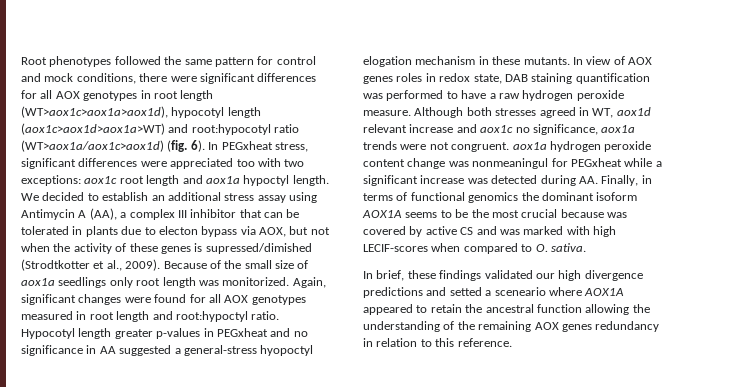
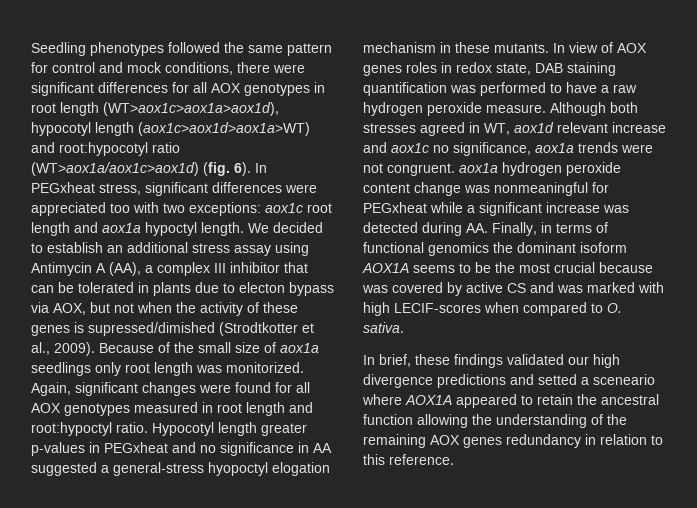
[21,57,47,65] Root -> [31,42,86,56] Seedling
[472,158,549,169] nonmeaningul -> [494,182,588,196] nonmeaningful

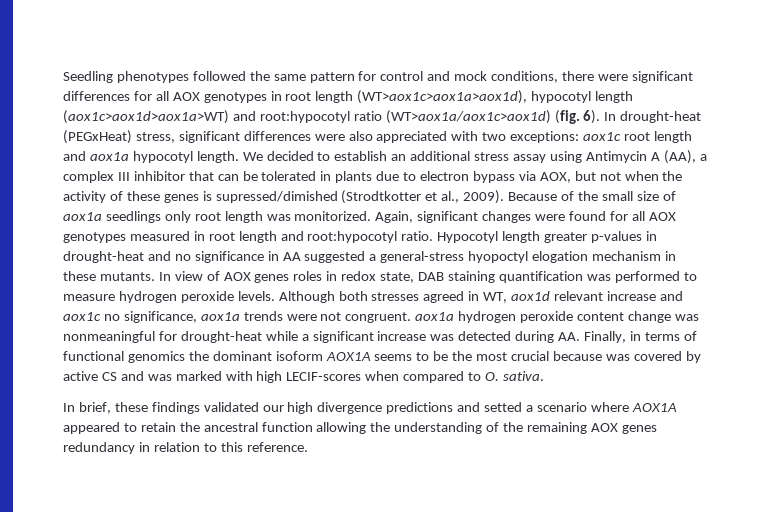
[31,182,95,193] PEGxheat -> [620,111,702,123] [63,130,132,144] drought-heat (PEGxHeat)
[31,202,130,216] appreciated too -> [348,131,448,143] also appreciated
[145,222,197,236] hypoctyl -> [132,151,193,163] hypocotyl
[239,282,285,293] electon -> [420,171,470,181] electron
[31,422,112,436] root:hypoctyl -> [307,231,398,243] root:hypocotyl
[104,442,168,453] PEGxheat -> [63,251,144,263] drought-heat
[566,82,637,93] [363,102,546,116] have a raw hydrogen peroxide measure. -> [63,291,275,303] measure hydrogen peroxide levels.
[363,202,427,213] PEGxheat -> [180,331,262,343] drought-heat
[593,374,655,385] sceneario -> [536,402,587,412] scenario

